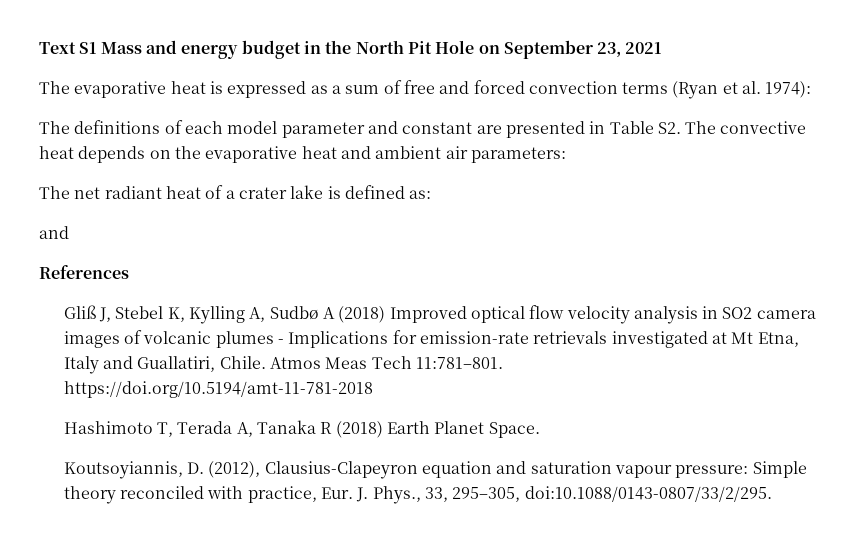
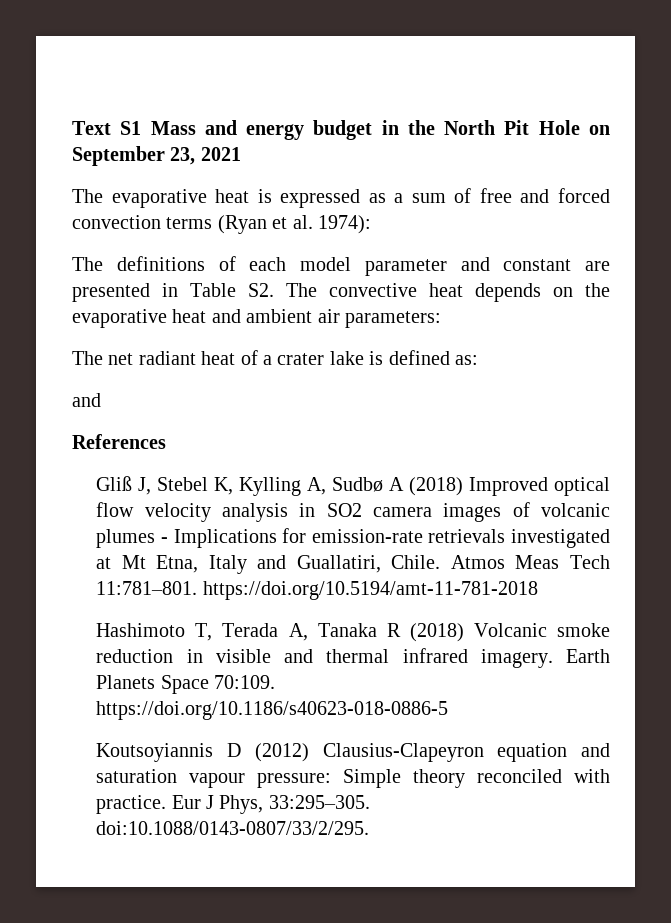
[386,421,540,438] [63,461,261,479] Earth Planet Space. // Koutsoyiannis, D. (2012), -> [473,623,611,637] [96,648,610,668] [96,675,276,694] [96,701,449,720] [96,743,309,762] Volcanic smoke reduction in visible and thermal infrared imagery. Earth Planets Space 70:109. https://doi.org/10.1186/s40623-018-0886-5 // Koutsoyiannis D (2012)
[247,486,521,504] practice, Eur. J. Phys., 33, 295–305, -> [96,795,370,814] practice. Eur J Phys, 33:295–305.

